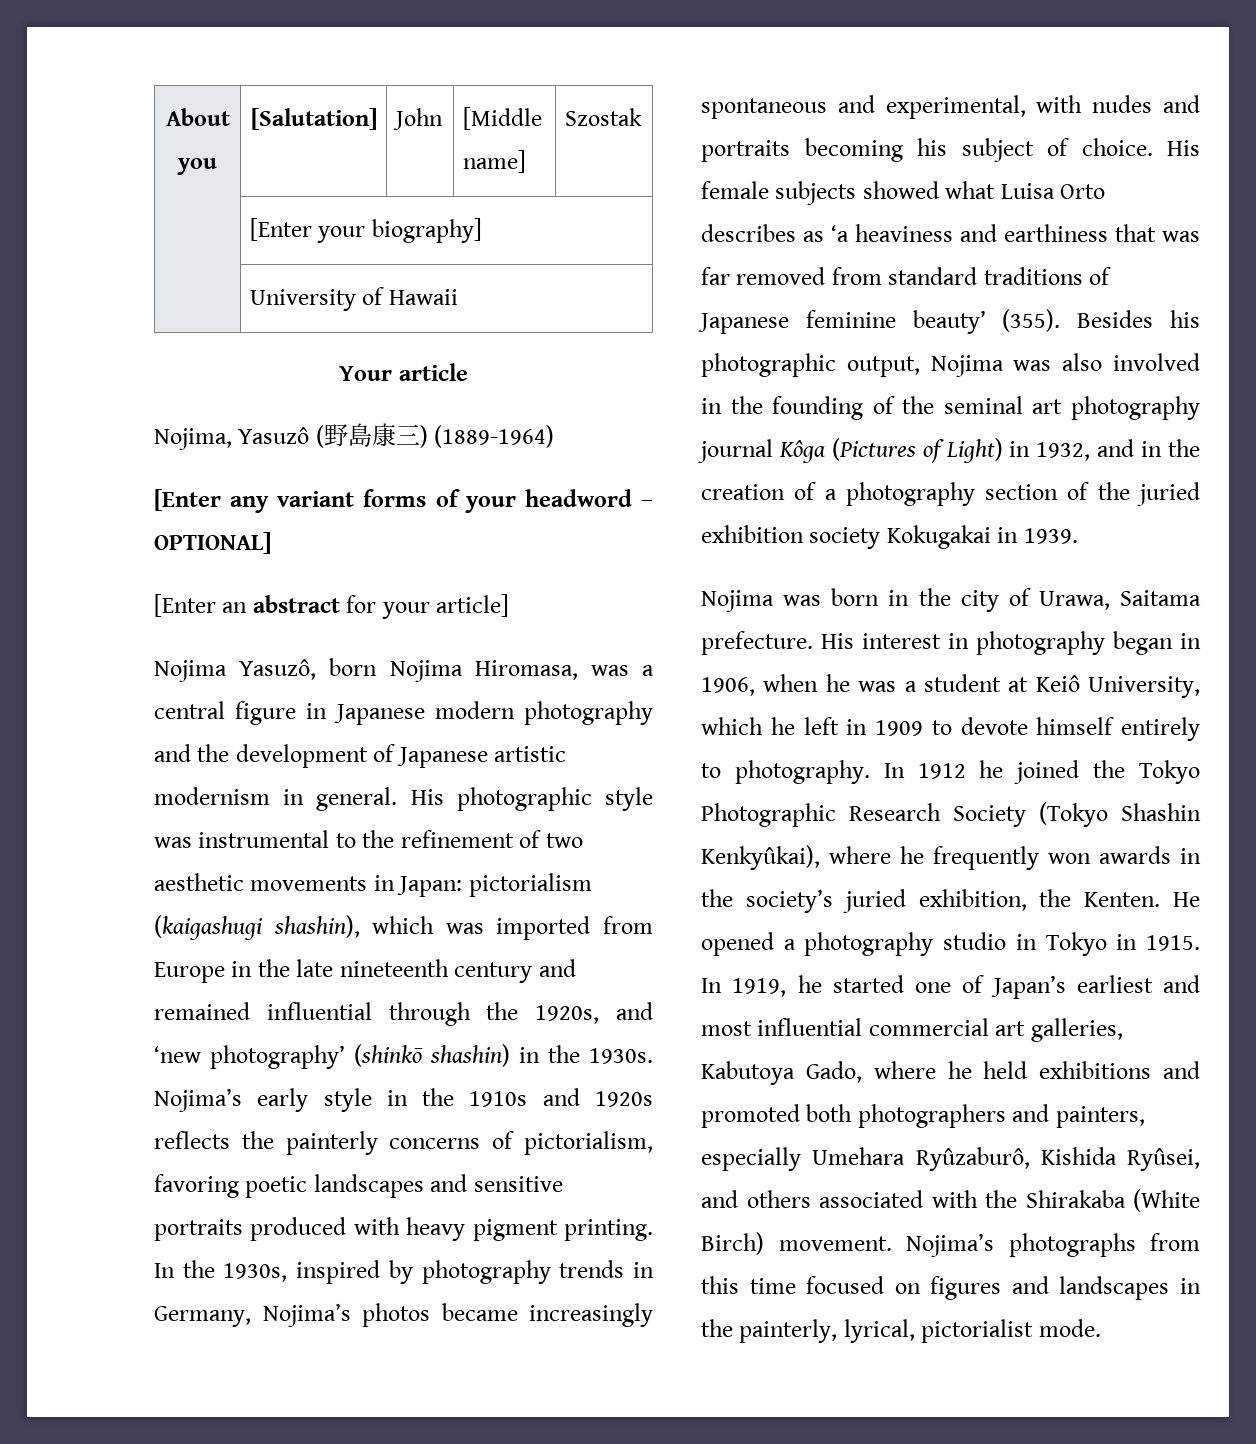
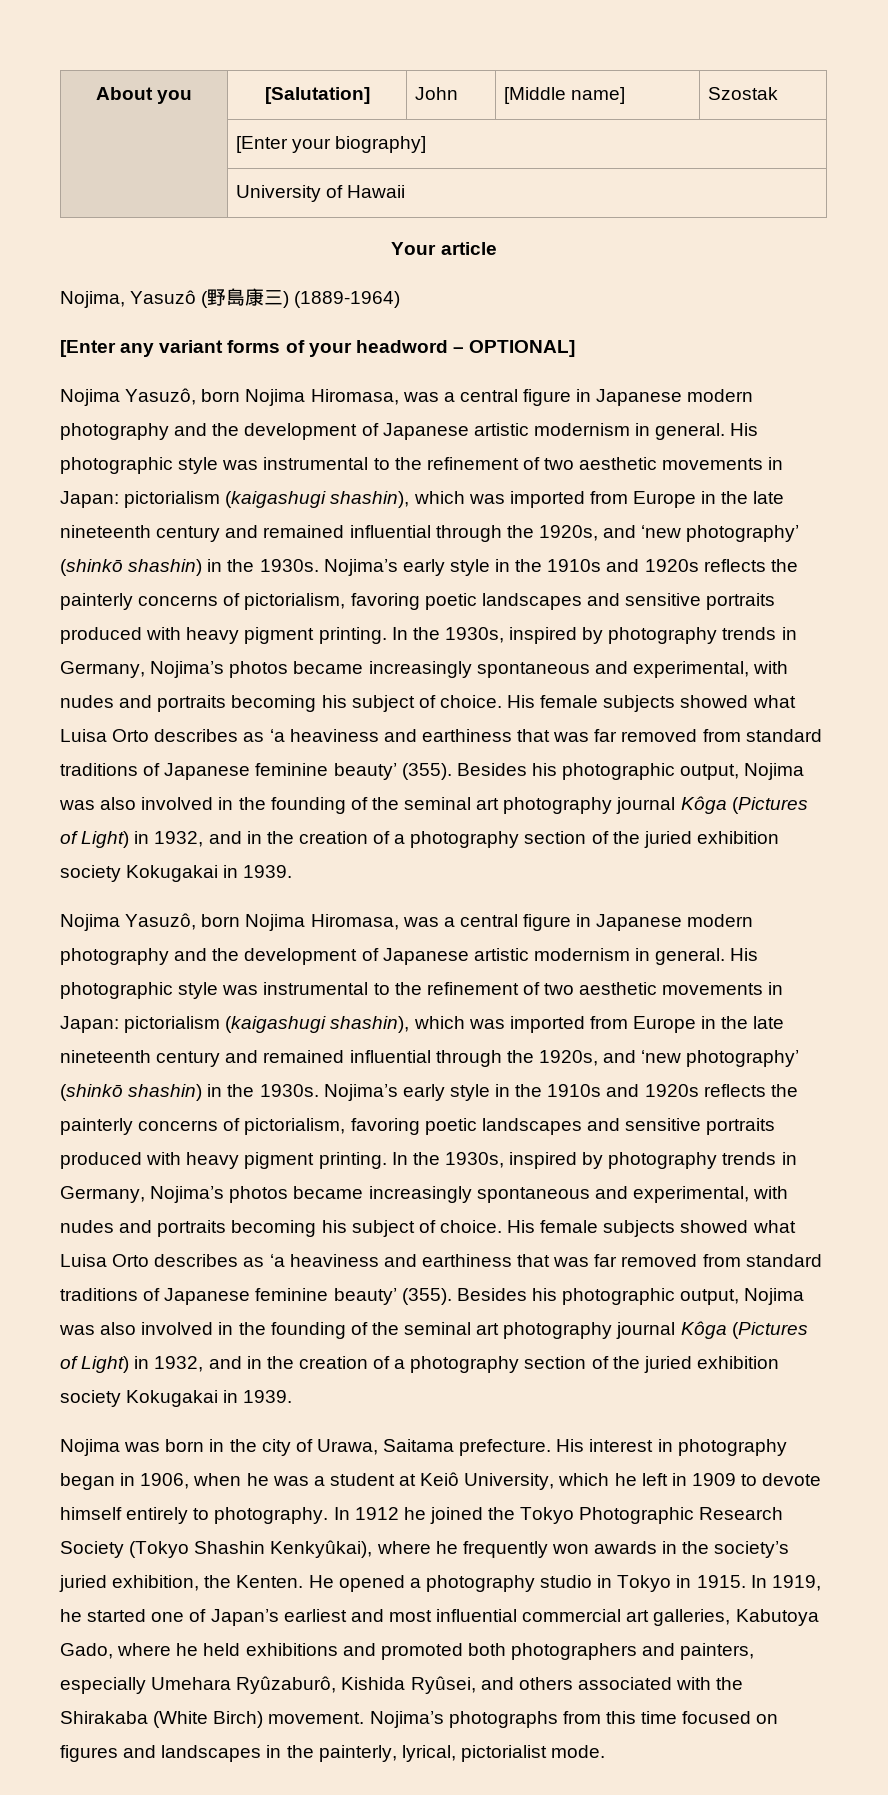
[154,594,510,619] [Enter an abstract for your article] -> [60,388,754,406] [60,423,759,440] [60,457,784,474] [60,491,785,508] [60,525,800,542] [60,559,798,576] [60,593,776,610] [60,627,797,644] [60,661,789,678] [60,695,796,712] [60,729,822,742] [60,763,805,780] [59,796,808,814] [60,831,779,848] [60,865,293,882] Nojima Yasuzô, born Nojima Hiromasa, was a central figure in Japanese modern photography and the development of Japanese artistic modernism in general. His photographic style was instrumental to the refinement of two aesthetic movements in Japan: pictorialism (kaigashugi shashin), which was imported from Europe in the late nineteenth century and remained influential through the 1920s, and ‘new photography’ (shinkō shashin) in the 1930s. Nojima’s early style in the 1910s and 1920s reflects the painterly concerns of pictorialism, favoring poetic landscapes and sensitive portraits produced with heavy pigment printing. In the 1930s, inspired by photography trends in Germany, Nojima’s photos became increasingly spontaneous and experimental, with nudes and portraits becoming his subject of choice. His female subjects showed what Luisa Orto describes as ‘a heaviness and earthiness that was far removed from standard traditions of Japanese feminine beauty’ (355). Besides his photographic output, Nojima was also involved in the founding of the seminal art photography journal Kôga (Pictures of Light) in 1932, and in the creation of a photography section of the juried exhibition society Kokugakai in 1939.

